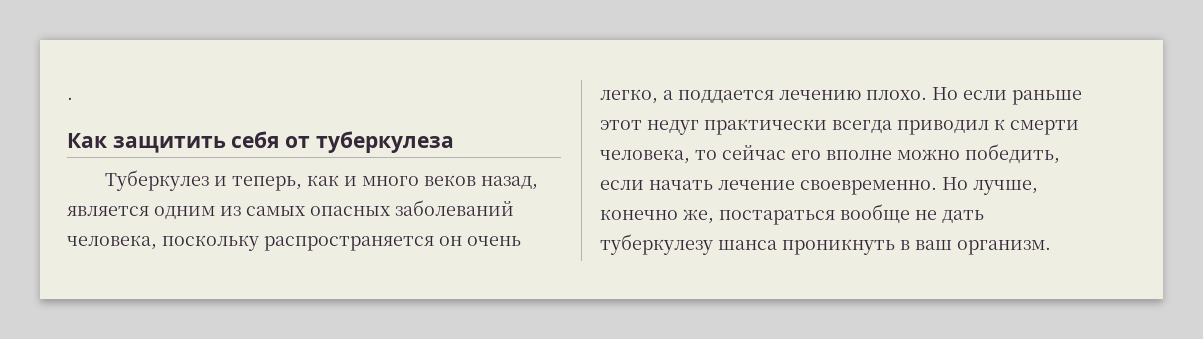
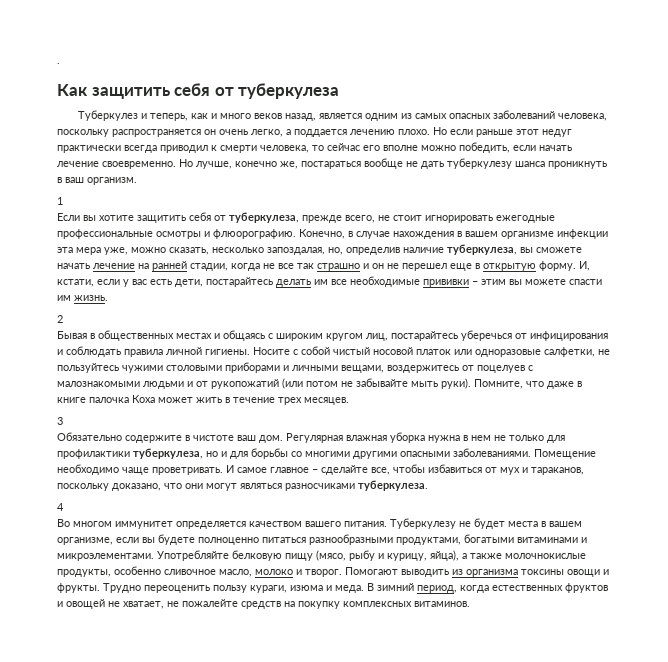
(1051, 247) none -> [57,197,63,205] [57,212,555,223] [57,229,608,239] [57,244,582,255] [57,261,590,271] [57,276,602,287] [57,295,108,301] [57,315,63,323] [57,330,608,341] [57,346,610,357] [57,362,533,373] [57,378,582,389] [57,395,349,405] [57,417,63,425] [57,432,565,443] [57,448,596,459] [57,464,584,475] [57,480,428,491] [57,503,64,511] [57,518,582,529] [57,534,587,545] [57,550,586,561] [57,566,609,577] [57,583,608,593] [57,599,470,609] // 1 // Если вы хотите защитить себя от туберкулеза, прежде всего, не стоит игнорировать ежегодные профессиональные осмотры и флюорографию. Конечно, в случае нахождения в вашем организме инфекции эта мера уже, можно сказать, несколько запоздалая, но, определив наличие туберкулеза, вы сможете начать лечение на ранней стадии, когда не все так страшно и он не перешел еще в открытую форму. И, кстати, если у вас есть дети, постарайтесь делать им все необходимые прививки – этим вы можете спасти им жизнь. // 2 // Бывая в общественных местах и общаясь с широким кругом лиц, постарайтесь уберечься от инфицирования и соблюдать правила личной гигиены. Носите с собой чистый носовой платок или одноразовые салфетки, не пользуйтесь чужими столовыми приборами и личными вещами, воздержитесь от поцелуев с малознакомыми людьми и от рукопожатий (или потом не забывайте мыть руки). Помните, что даже в книге палочка Коха может жить в течение трех месяцев. // 3 // Обязательно содержите в чистоте ваш дом. Регулярная влажная уборка нужна в нем не только для профилактики туберкулеза, но и для борьбы со многими другими опасными заболеваниями. Помещение необходимо чаще проветривать. И самое главное – сделайте все, чтобы избавиться от мух и тараканов, поскольку доказано, что они могут являться разносчиками туберкулеза. // 4 // Во многом иммунитет определяется качеством вашего питания. Туберкулезу не будет места в вашем организме, если вы будете полноценно питаться разнообразными продуктами, богатыми витаминами и микроэлементами. Употребляйте белковую пищу (мясо, рыбу и курицу, яйца), а также молочнокислые продукты, особенно сливочное масло, молоко и творог. Помогают выводить из организма токсины овощи и фрукты. Трудно переоценить пользу кураги, изюма и меда. В зимний период, когда естественных фруктов и овощей не хватает, не пожалейте средств на покупку комплексных витаминов.

